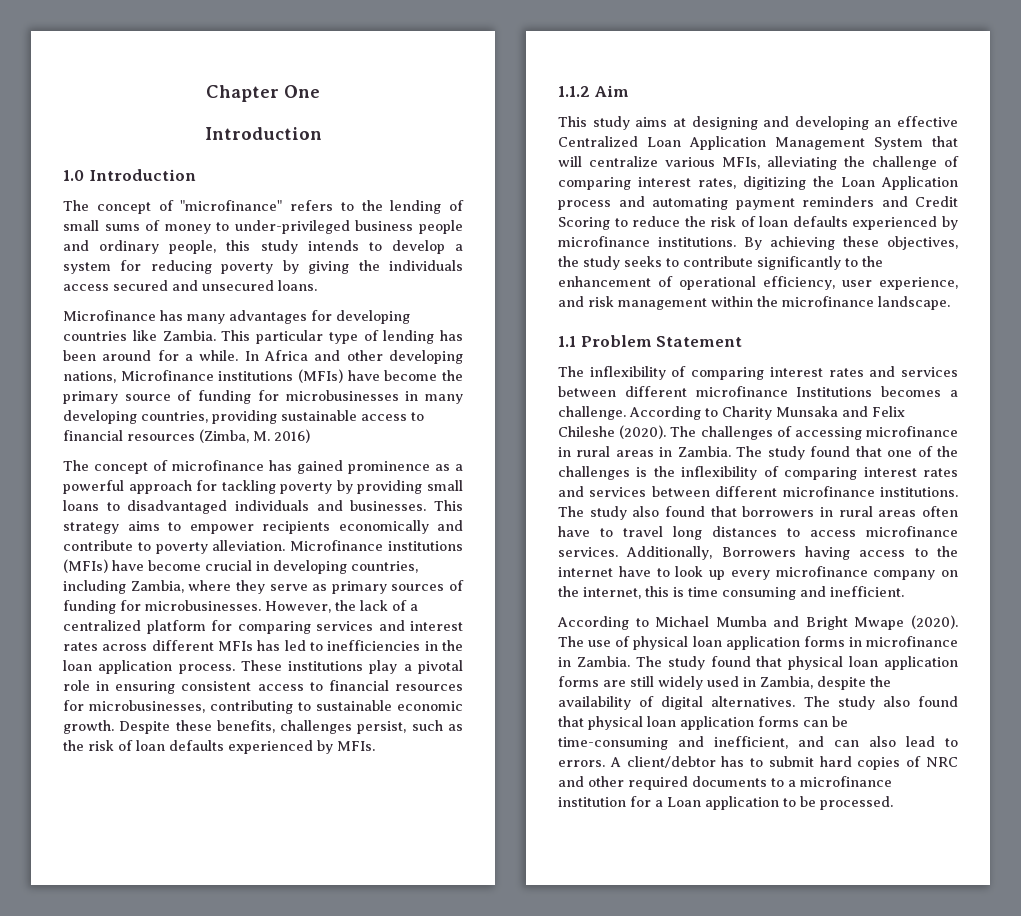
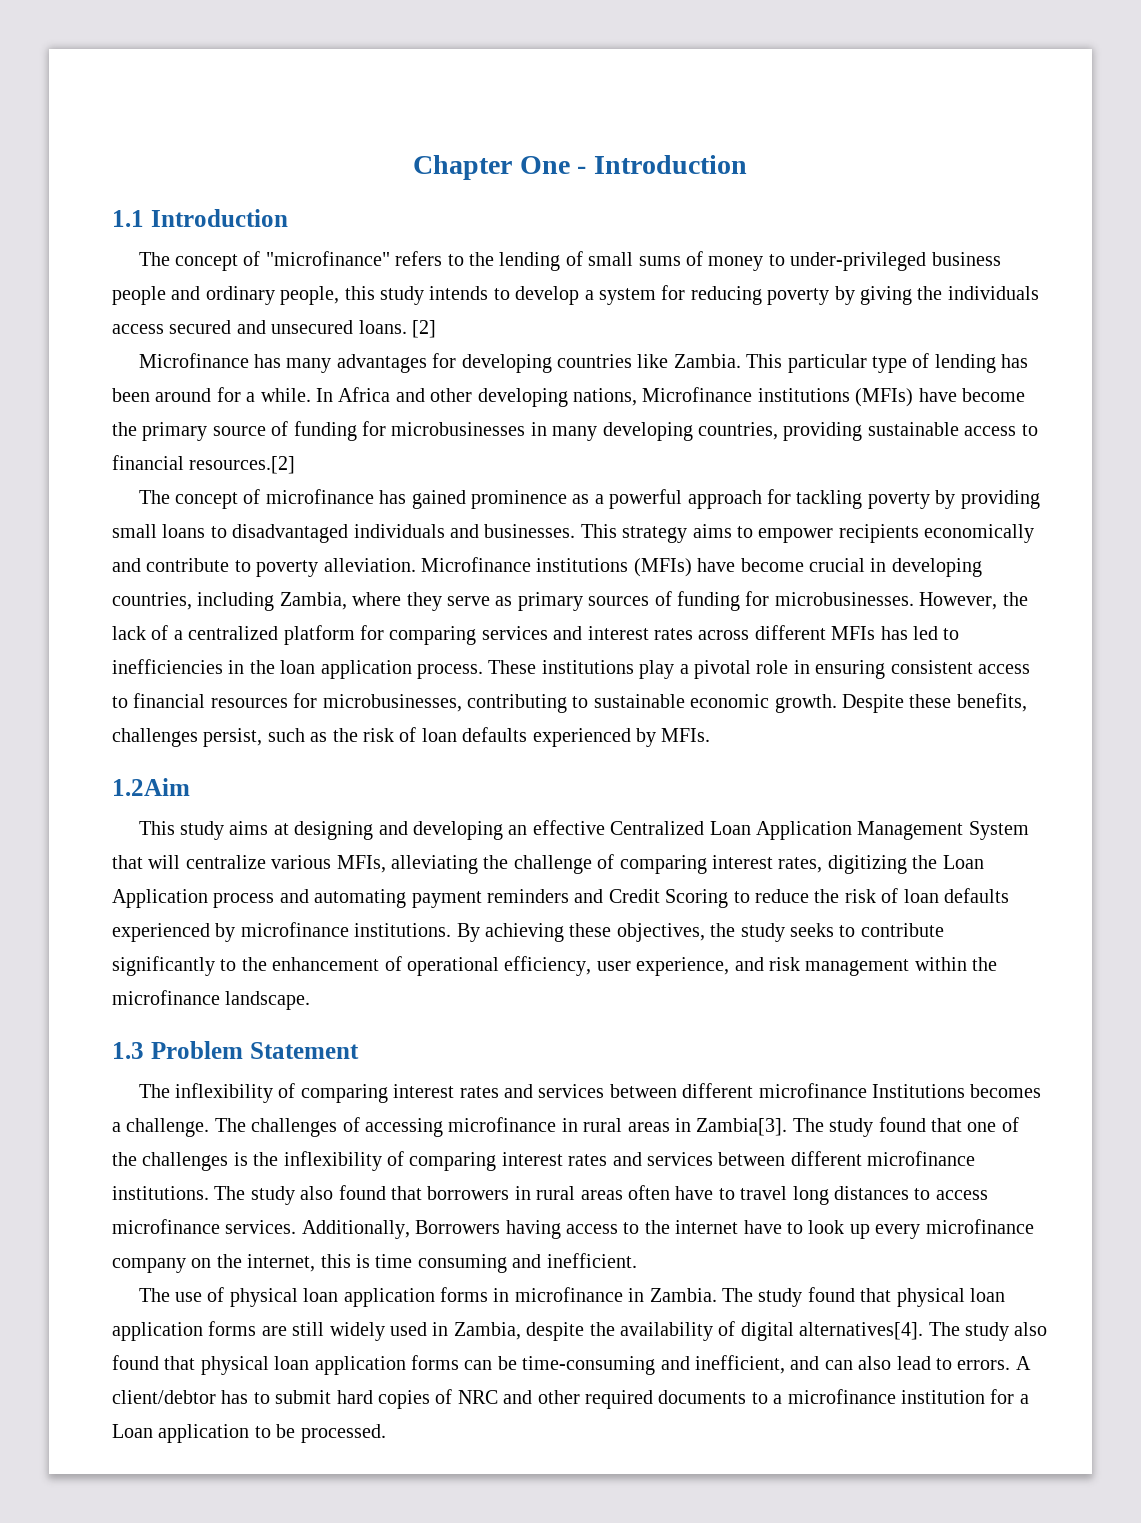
[204,127,322,140] [63,170,84,181] // Introduction // 1.0 -> [577,155,747,174] [112,210,144,227] - Introduction // 1.1
(317, 285) none -> [412,320,436,338] [2]
[127,429,310,443] resources (Zimba, M. 2016) -> [189,456,296,474] resources.[2]
[558,85,629,97] 1.1.2 Aim -> [112,778,190,796] 1.2Aim
[558,336,576,347] 1.1 -> [112,1042,144,1059] 1.3
[629,406,905,420] [558,425,667,439] According to Charity Munsaka and Felix Chileshe (2020). -> (210, 1127) none
[677,446,731,457] Zambia. -> [696,1118,788,1136] Zambia[3].
[557,615,958,630] According to Michael Mumba and Bright Mwape (2020). -> (637, 1260) none
[711,696,796,707] alternatives. -> [799,1322,924,1340] alternatives[4].

